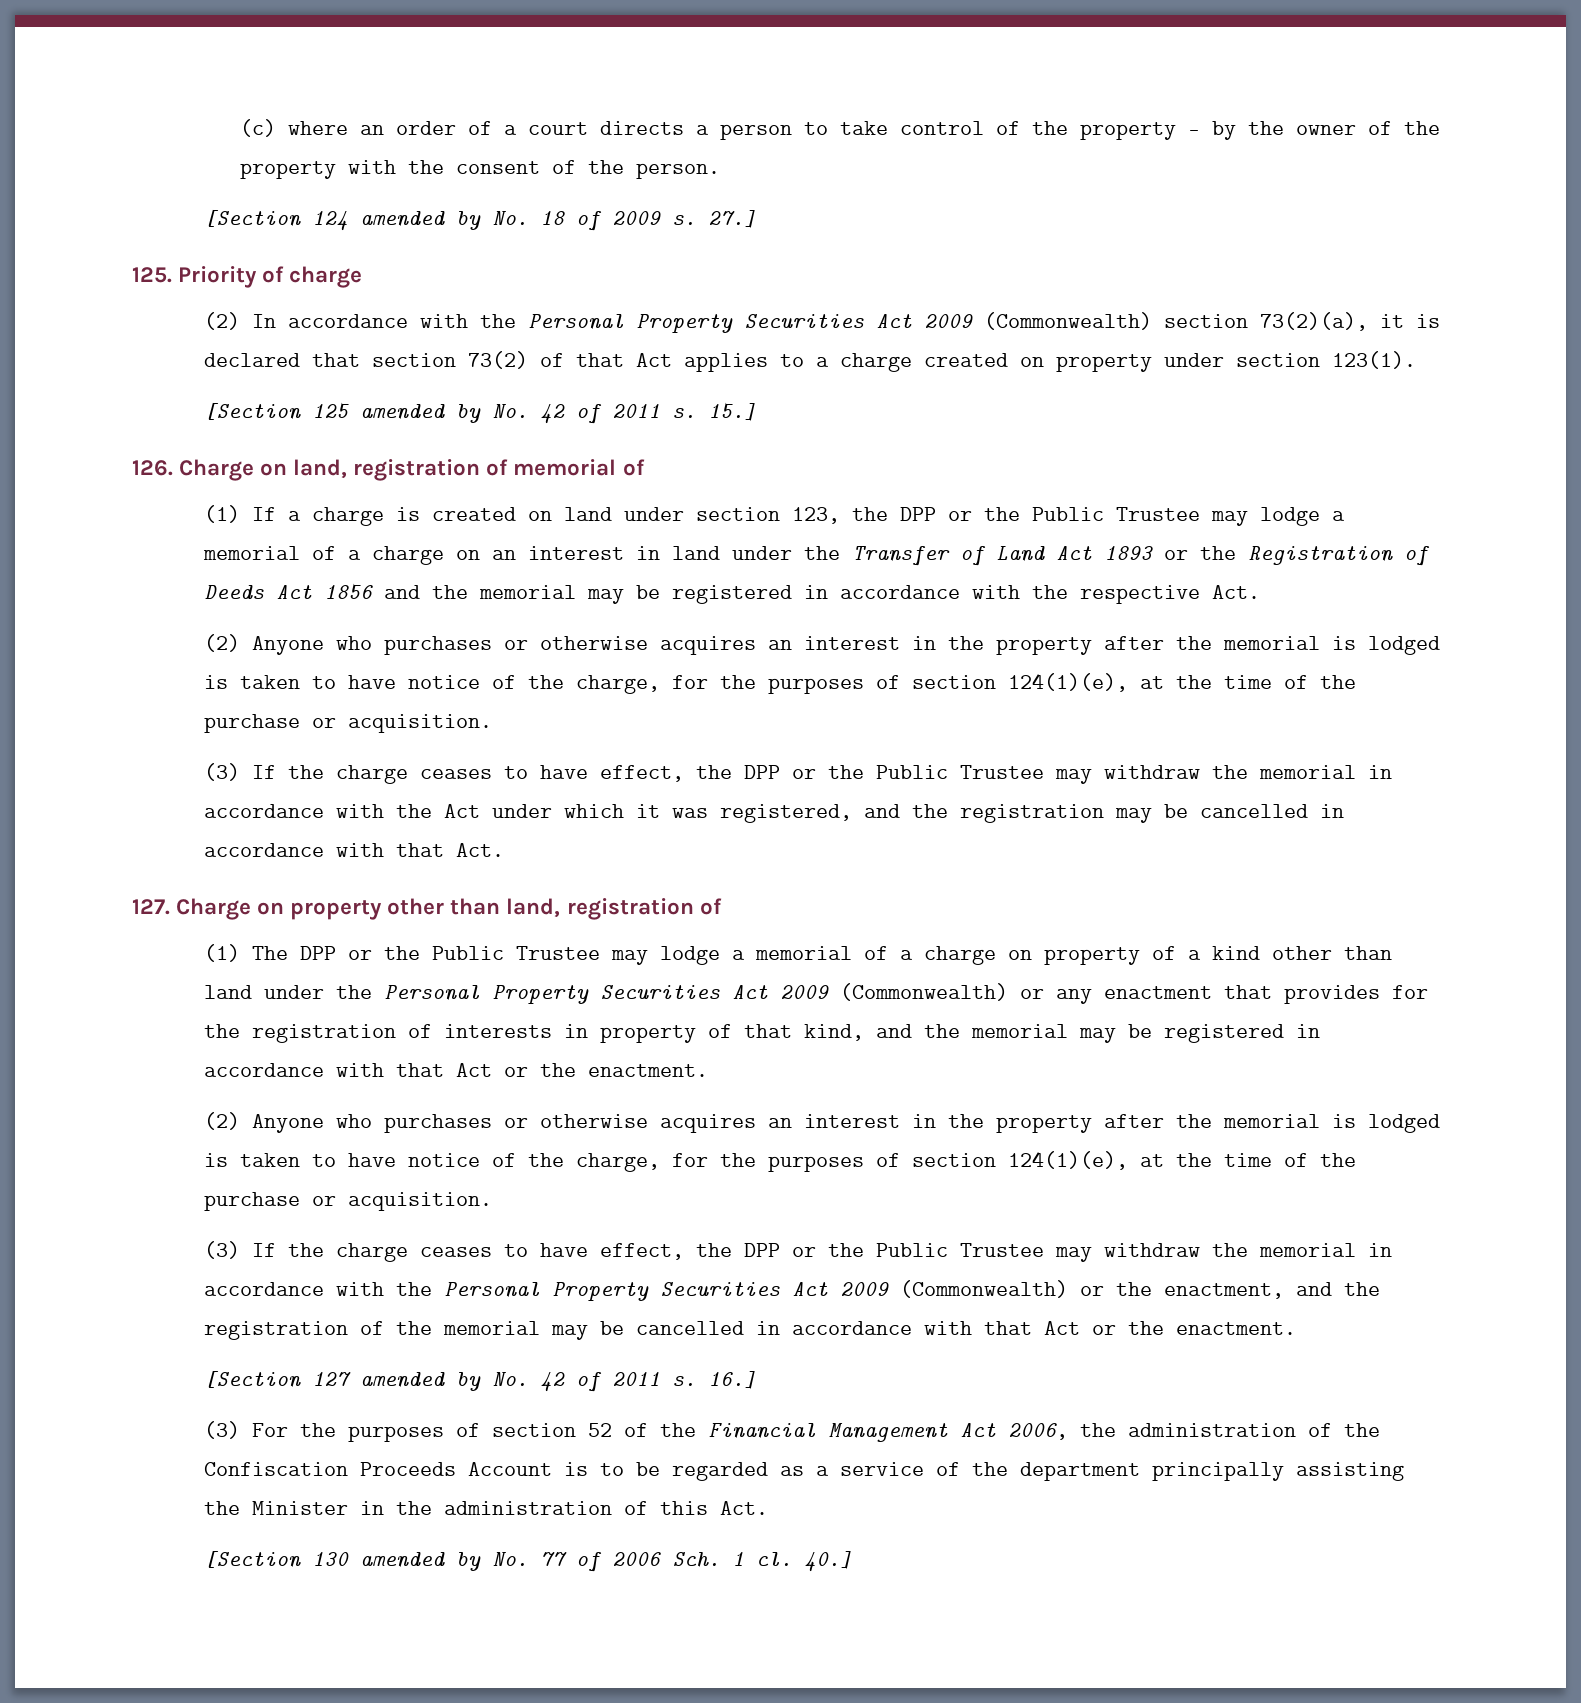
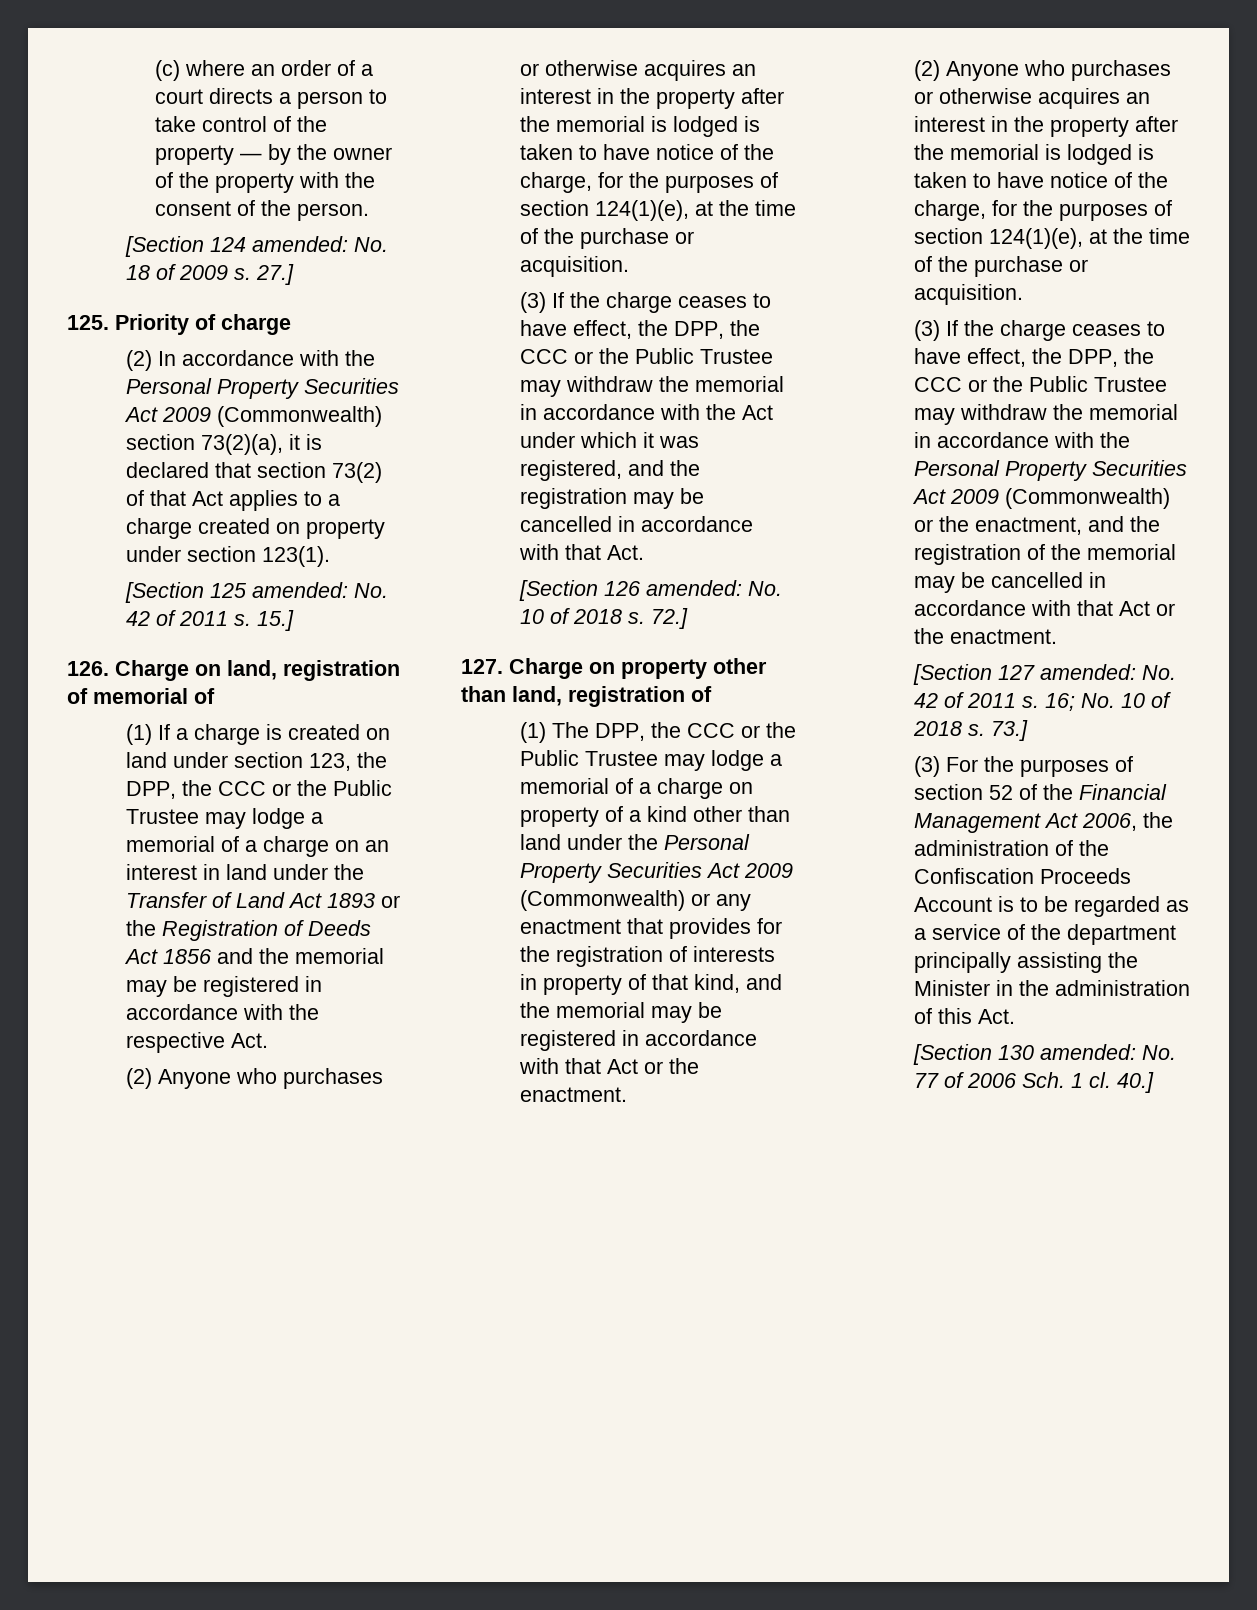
[359,211,481,230] amended by -> [251,236,348,252] amended:
[359,404,481,423] amended by -> [251,582,348,598] amended:
[899,507,936,521] DPP -> [125,780,266,799] DPP, the CCC
[743,765,780,779] DPP -> [673,320,760,339] [519,349,568,364] DPP, the CCC
(504, 850) none -> [518,580,782,601] [519,608,688,629] // [Section 126 amended: No. 10 of 2018 s. 72.]
[299,946,336,960] DPP -> [594,722,735,741] DPP, the CCC
[743,1243,780,1257] DPP -> [1067,348,1154,367] [913,377,962,392] DPP, the CCC
[359,1371,756,1392] amended by No. 42 of 2011 s. 16.] -> [1039,664,1176,680] [913,692,1171,711] [912,720,1028,741] amended: No. 42 of 2011 s. 16; No. 10 of 2018 s. 73.]
[359,1552,481,1571] amended by -> [1039,1044,1136,1060] amended:

